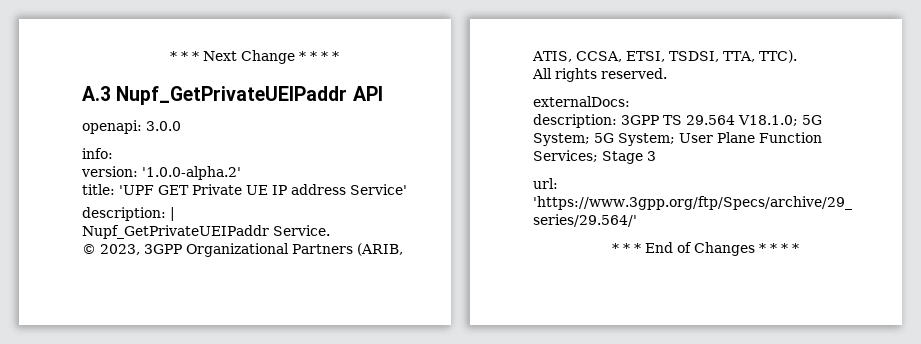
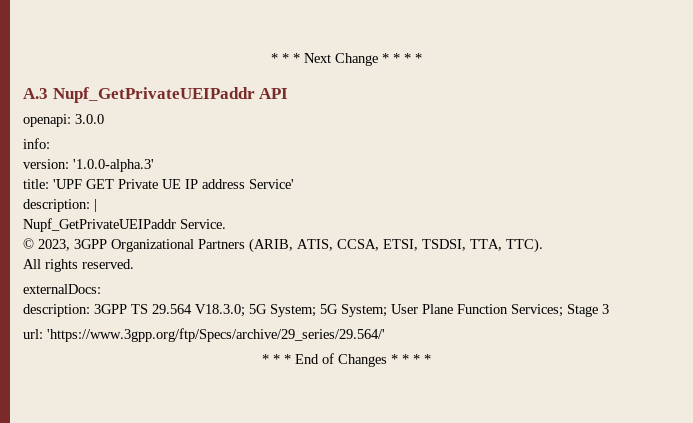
[142,166,241,180] '1.0.0-alpha.2' -> [73,159,154,172] '1.0.0-alpha.3'
[738,115,798,126] V18.1.0; -> [195,304,245,317] V18.3.0;

